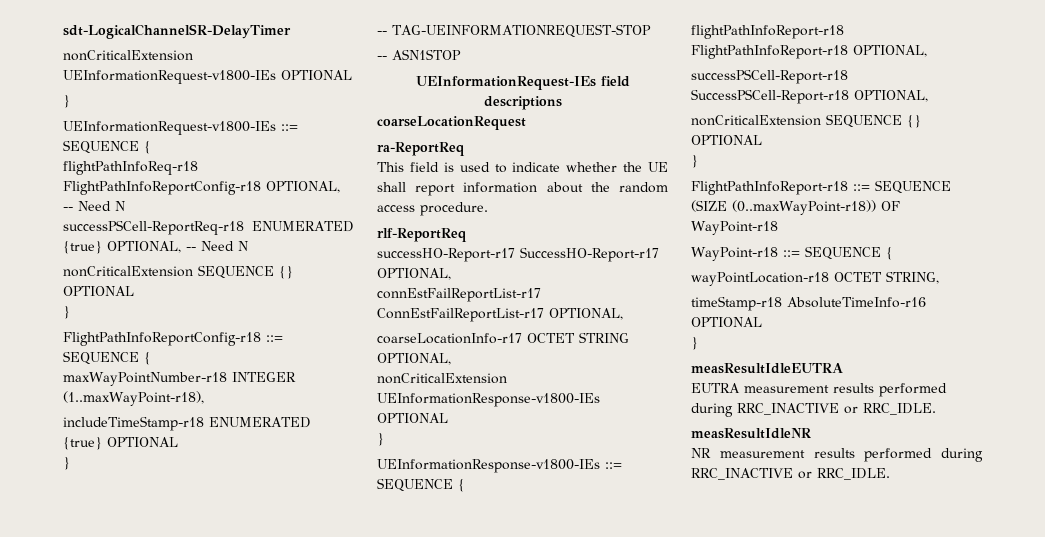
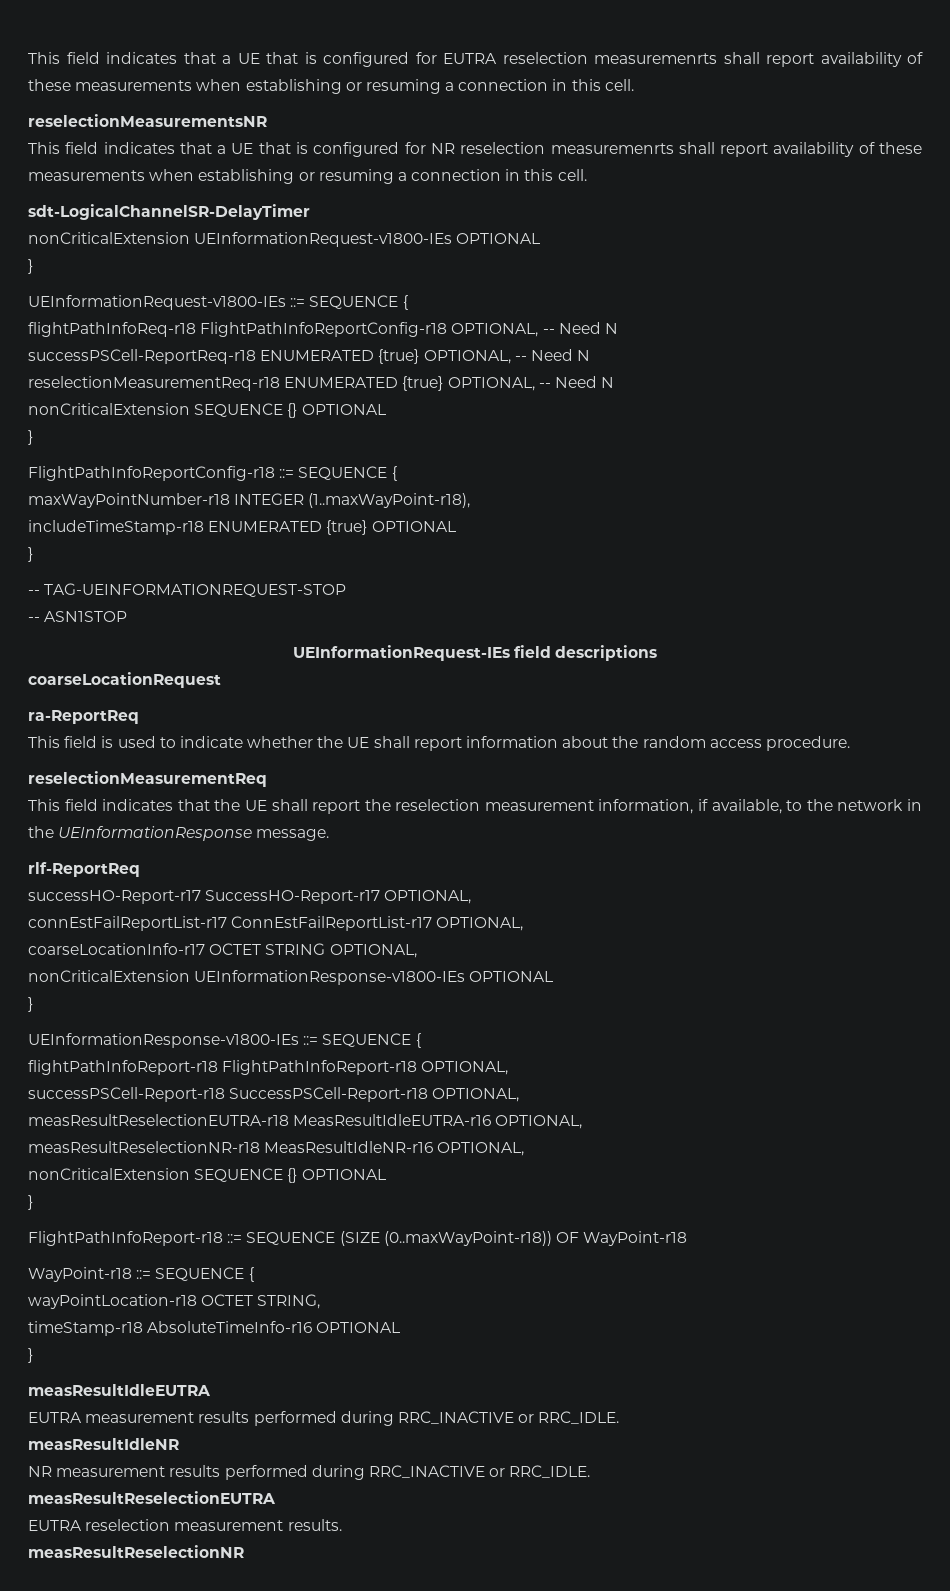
(63, 31) none -> [28,52,923,67] [28,79,634,94] [28,114,267,127] [28,142,922,157] [28,169,587,184] This field indicates that a UE that is configured for EUTRA reselection measuremenrts shall report availability of these measurements when establishing or resuming a connection in this cell. // reselectionMeasurementsNR // This field indicates that a UE that is configured for NR reselection measuremenrts shall report availability of these measurements when establishing or resuming a connection in this cell. //
(248, 246) none -> [28,376,615,391] // reselectionMeasurementReq-r18 ENUMERATED {true} OPTIONAL, -- Need N
(488, 209) none -> [28,771,267,787] [28,799,923,814] [28,826,330,841] // reselectionMeasurementReq // This field indicates that the UE shall report the reselection measurement information, if available, to the network in the UEInformationResponse message.
(928, 96) none -> [28,1114,583,1129] [28,1141,525,1156] // measResultReselectionEUTRA-r18 MeasResultIdleEUTRA-r16 OPTIONAL, // measResultReselectionNR-r18 MeasResultIdleNR-r16 OPTIONAL,
(890, 474) none -> [28,1491,276,1504] [28,1519,342,1531] [28,1545,244,1558] // measResultReselectionEUTRA // EUTRA reselection measurement results. // measResultReselectionNR

